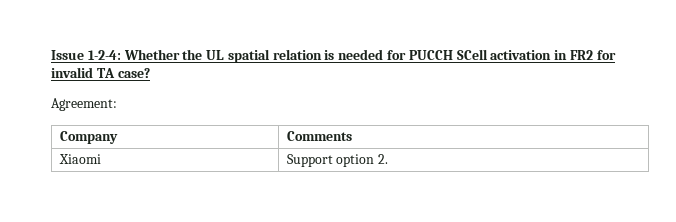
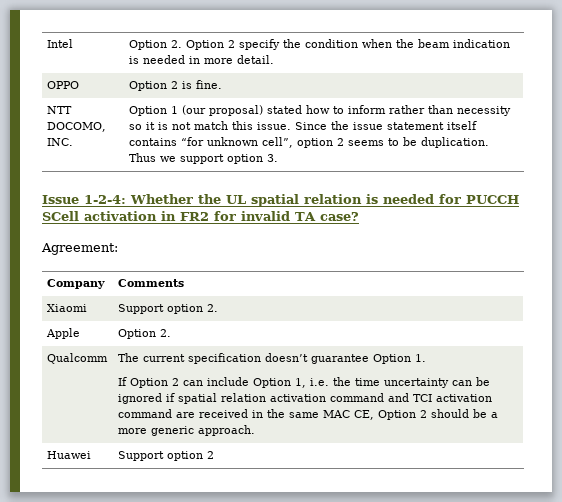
(51, 55) none -> [47,39,74,48] [129,39,511,50] [129,55,275,64] [47,81,80,89] [129,80,223,91] [47,106,73,114] [47,122,107,132] [47,138,74,146] [129,105,512,116] [129,121,478,130] [129,137,490,148] [129,153,279,164] Intel | Option 2. Option 2 specify the condition when the beam indication is needed in more detail. // OPPO | Option 2 is fine. // NTT DOCOMO, INC. | Option 1 (our proposal) stated how to inform rather than necessity so it is not match this issue. Since the issue statement itself contains “for unknown cell”, option 2 seems to be duplication. Thus we support option 3. //
(389, 159) none -> [46,328,81,339] [118,329,172,339] [47,353,109,364] [118,353,427,364] [118,377,491,388] [118,393,493,404] [118,409,499,420] [118,425,256,436] [47,451,92,459] [118,451,215,461] // Apple | Option 2. // Qualcomm | The current specification doesn’t guarantee Option 1. // If Option 2 can include Option 1, i.e. the time uncertainty can be ignored if spatial relation activation command and TCI activation command are received in the same MAC CE, Option 2 should be a more generic approach. // Huawei | Support option 2

